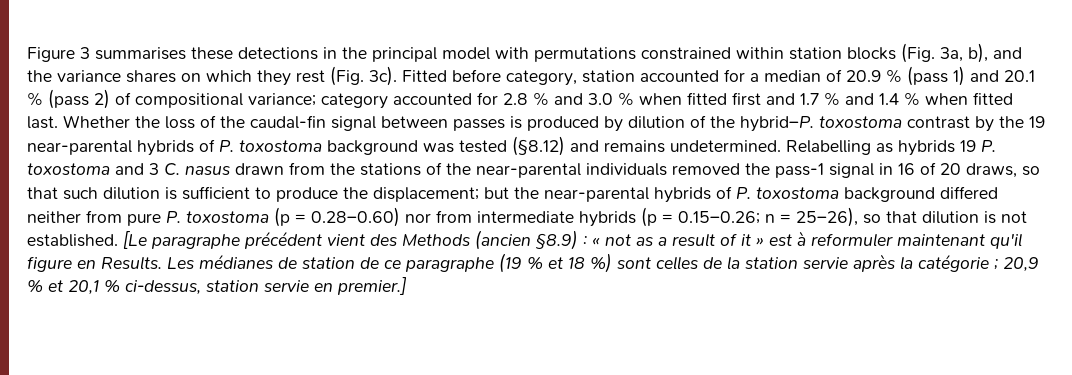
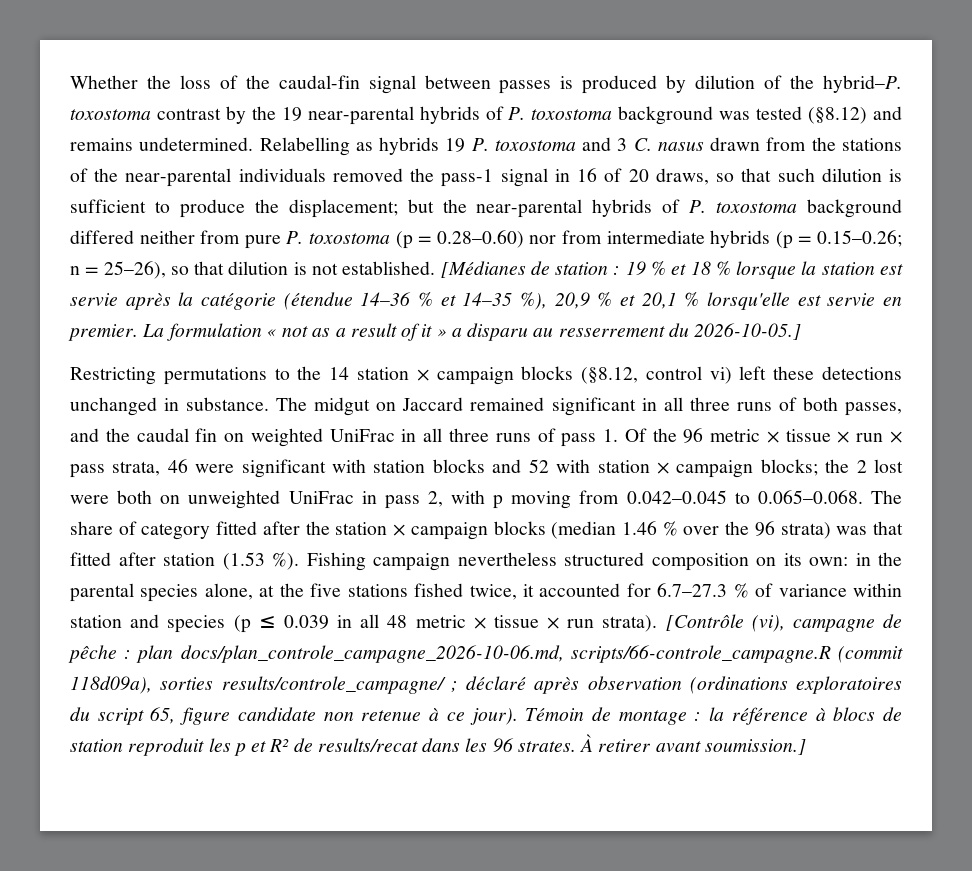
[27,43,1022,63] [27,66,1035,86] [27,89,1013,109] [27,116,58,129] Figure 3 summarises these detections in the principal model with permutations constrained within station blocks (Fig. 3a, b), and the variance shares on which they rest (Fig. 3c). Fitted before category, station accounted for a median of 20.9 % (pass 1) and 20.1 % (pass 2) of compositional variance; category accounted for 2.8 % and 3.0 % when fitted first and 1.7 % and 1.4 % when fitted last. -> (70, 82) none
[123,230,587,250] [Le paragraphe précédent vient des Methods (ancien §8.9) : -> [440,261,904,279] [70,292,902,310] [68,323,262,341] [Médianes de station : 19 % et 18 % lorsque la station est servie après la catégorie (étendue 14–36 % et 14–35 %), 20,9 % et 20,1 % lorsqu'elle est servie en premier. La formulation
[769,231,1022,249] [27,253,1039,273] [27,277,407,295] est à reformuler maintenant qu'il figure en Results. Les médianes de station de ce paragraphe (19 % et 18 %) sont celles de la station servie après la catégorie ; 20,9 % et 20,1 % ci-dessus, station servie en premier.] -> [451,323,802,341] [70,366,903,385] [70,397,903,416] [70,428,902,447] [70,459,903,478] [70,490,902,509] [70,521,903,540] [70,552,902,571] [70,583,902,602] [70,614,902,633] [68,645,903,663] [70,676,902,694] [70,707,902,725] [70,734,806,756] a disparu au resserrement du 2026-10-05.] // Restricting permutations to the 14 station × campaign blocks (§8.12, control vi) left these detections unchanged in substance. The midgut on Jaccard remained significant in all three runs of both passes, and the caudal fin on weighted UniFrac in all three runs of pass 1. Of the 96 metric × tissue × run × pass strata, 46 were significant with station blocks and 52 with station × campaign blocks; the 2 lost were both on unweighted UniFrac in pass 2, with p moving from 0.042–0.045 to 0.065–0.068. The share of category fitted after the station × campaign blocks (median 1.46 % over the 96 strata) was that fitted after station (1.53 %). Fishing campaign nevertheless structured composition on its own: in the parental species alone, at the five stations fished twice, it accounted for 6.7–27.3 % of variance within station and species (p ≤ 0.039 in all 48 metric × tissue × run strata). [Contrôle (vi), campagne de pêche : plan docs/plan_controle_campagne_2026-10-06.md, scripts/66-controle_campagne.R (commit 118d09a), sorties results/controle_campagne/ ; déclaré après observation (ordinations exploratoires du script 65, figure candidate non retenue à ce jour). Témoin de montage : la référence à blocs de station reproduit les p et R² de results/recat dans les 96 strates. À retirer avant soumission.]

